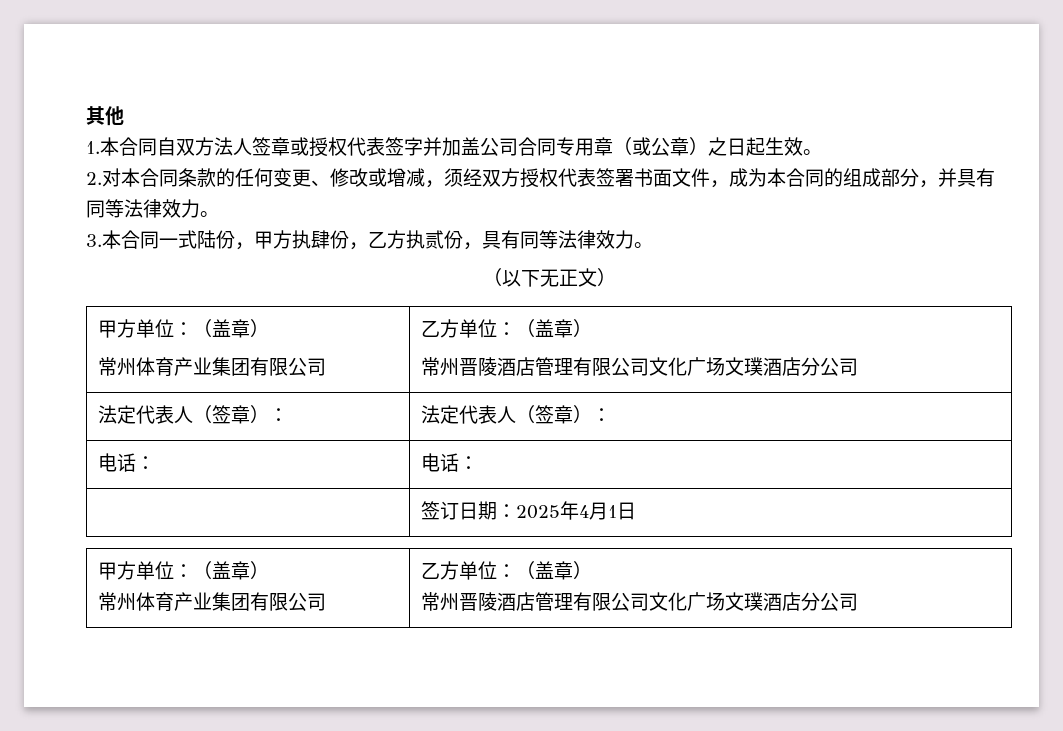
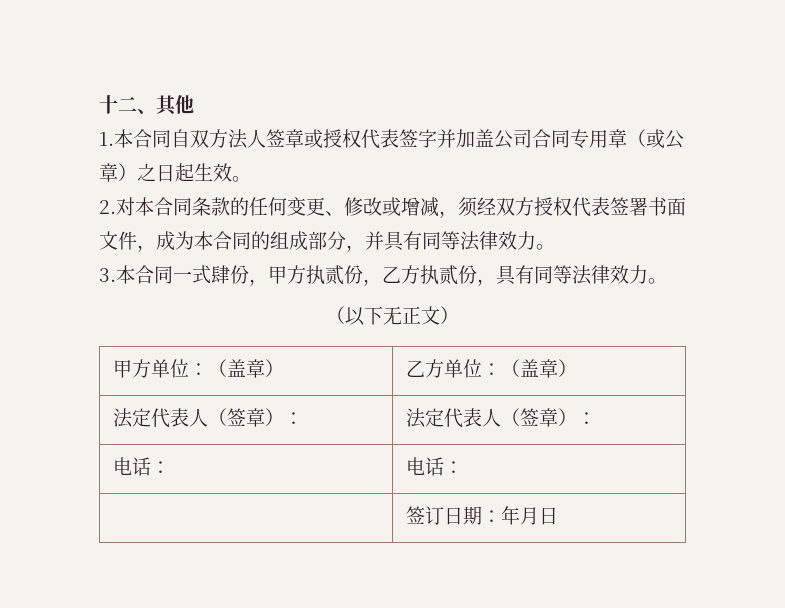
(86, 115) none -> [99,95,156,114] 十二、
[197,230,216,249] 陆 -> [211,265,230,284] 肆
[311,230,330,249] 肆 -> [325,265,344,285] 贰
[98,357,327,376] [421,319,593,338] [421,357,859,376] // 常州体育产业集团有限公司 | 乙方单位：（盖章） // 常州晋陵酒店管理有限公司文化广场文璞酒店分公司 -> [405,359,577,378] | 乙方单位：（盖章）
[516,501,637,520] [98,561,270,580] [98,592,327,611] [421,561,593,580] [421,592,859,611] 2025年4月1日 // 甲方单位：（盖章） // 常州体育产业集团有限公司 | 乙方单位：（盖章） // 常州晋陵酒店管理有限公司文化广场文璞酒店分公司 -> [500,506,558,525] 年月日

